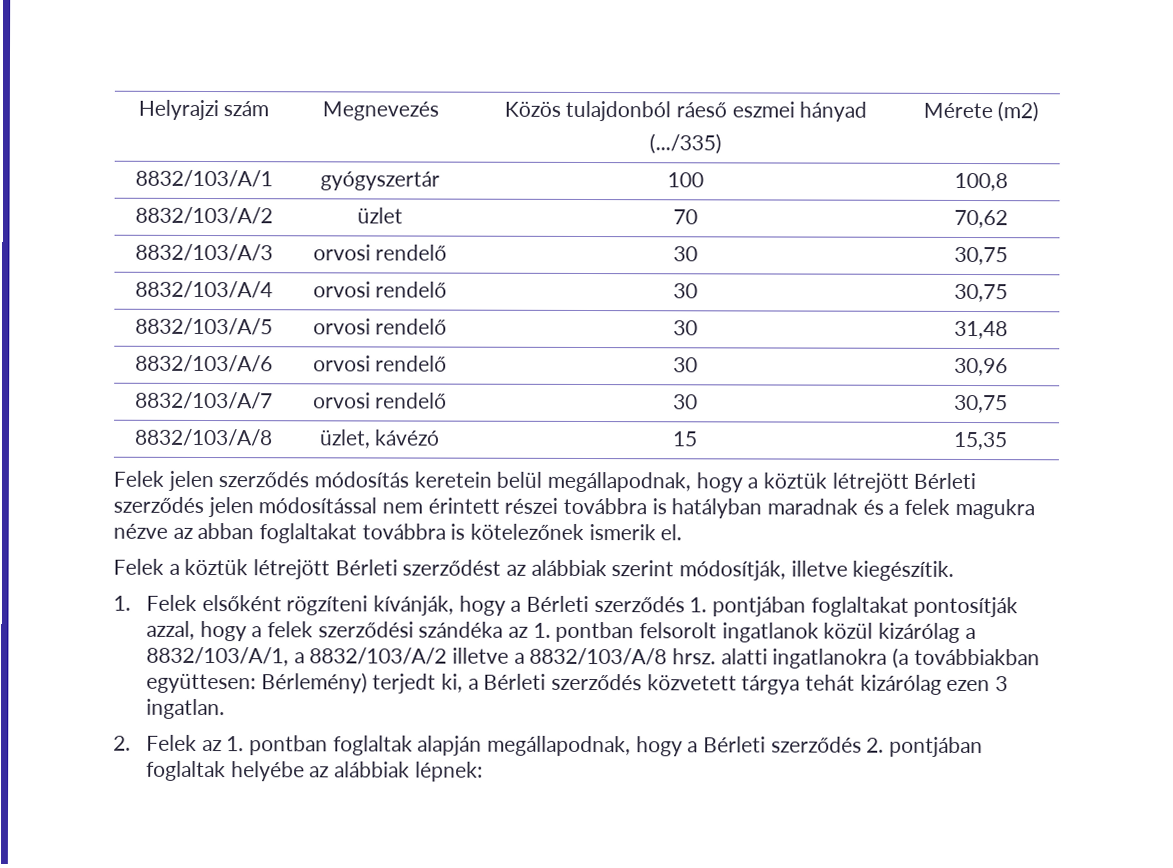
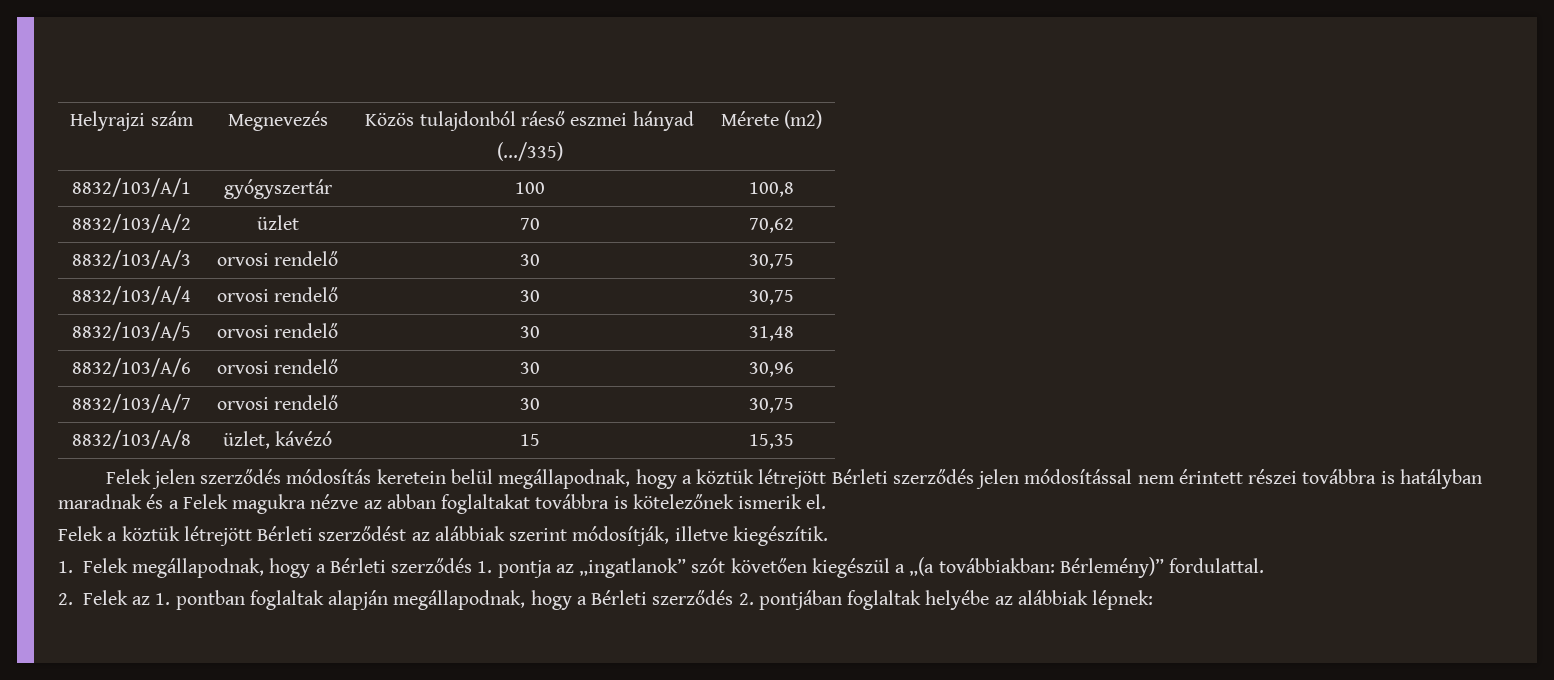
[904,498,951,515] felek -> [182,494,228,509] Felek
[201,594,454,616] elsőként rögzíteni kívánják, -> [132,558,265,578] megállapodnak,
[711,596,1019,618] [145,620,976,643] [145,646,1040,669] [145,672,1008,695] [145,698,225,720] pontjában foglaltakat pontosítják azzal, hogy a felek szerződési szándéka az 1. pontban felsorolt ingatlanok közül kizárólag a 8832/103/A/1, a 8832/103/A/2 illetve a 8832/103/A/8 hrsz. alatti ingatlanokra (a továbbiakban együttesen: Bérlemény) terjedt ki, a Bérleti szerződés közvetett tárgya tehát kizárólag ezen 3 ingatlan. -> [497,557,1265,578] pontja az „ingatlanok” szót követően kiegészül a „(a továbbiakban: Bérlemény)” fordulattal.

